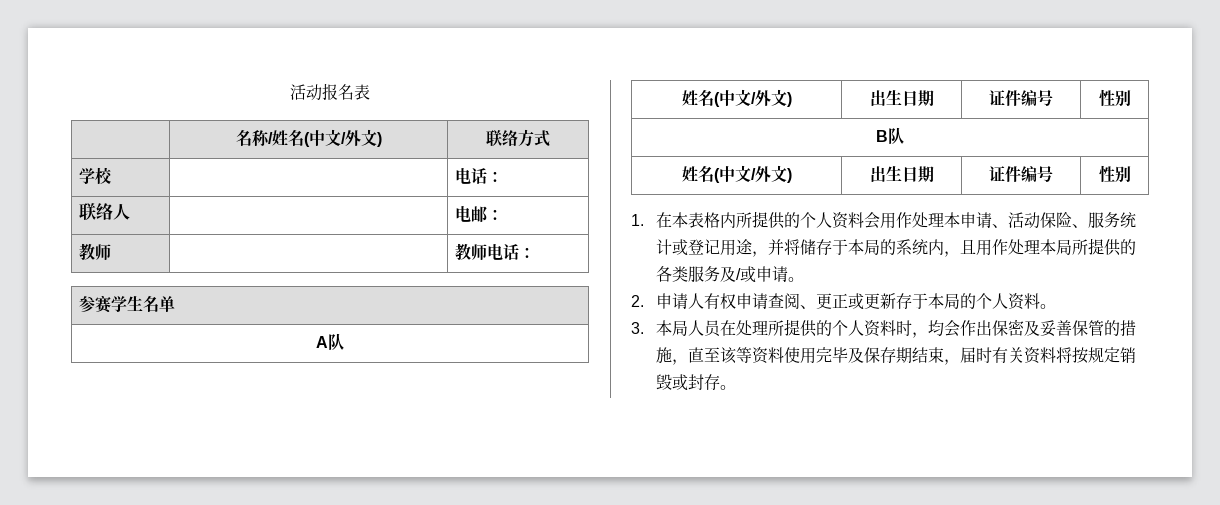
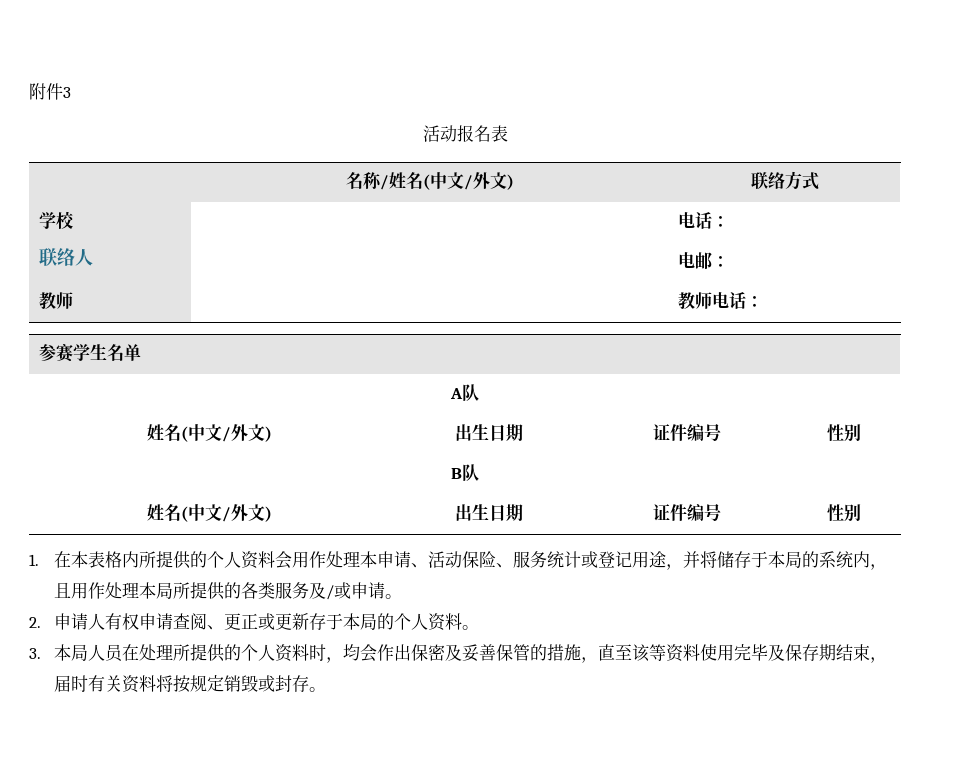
(290, 92) none -> [29,83,71,100] 附件3 //

